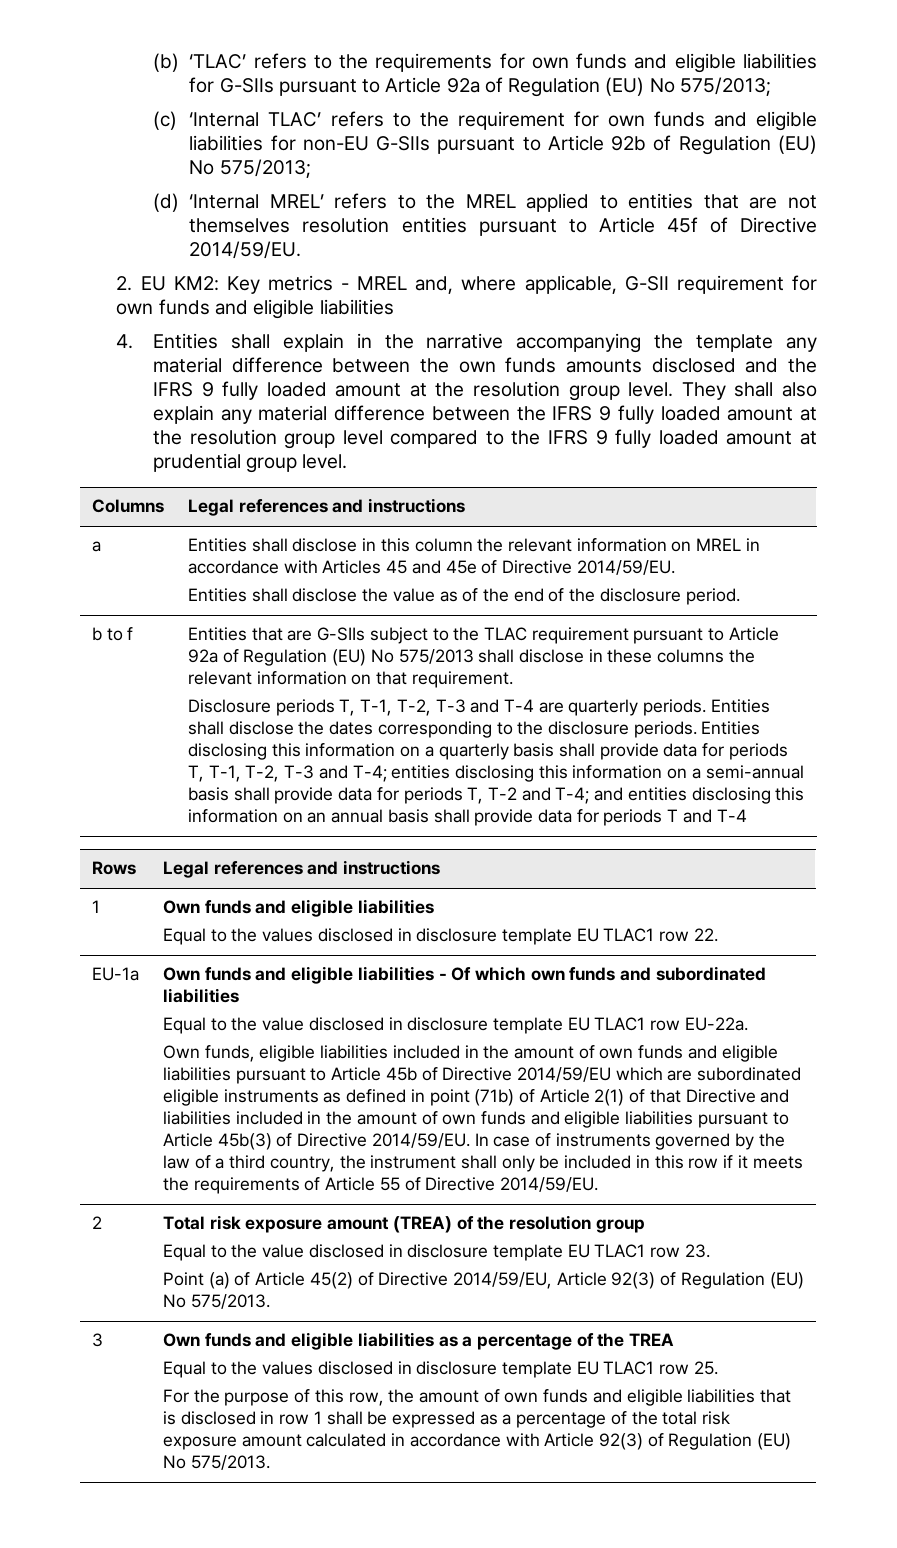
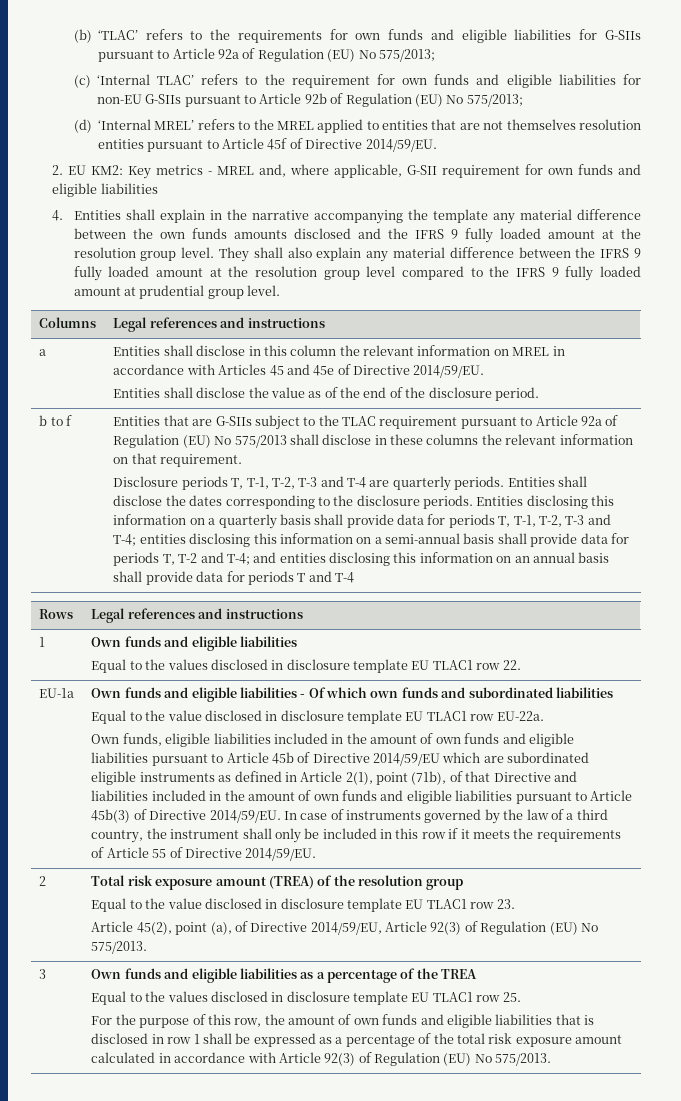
[429,1089,625,1106] point (71b) of Article 2(1) -> [300,771,447,785] Article 2(1), point (71b),
[162,1272,353,1289] Point (a) of Article 45(2) -> [91,921,232,935] Article 45(2), point (a),

